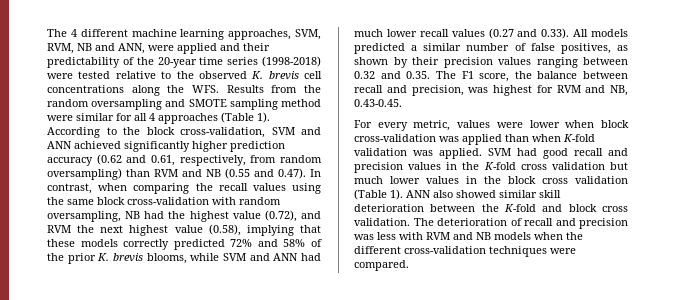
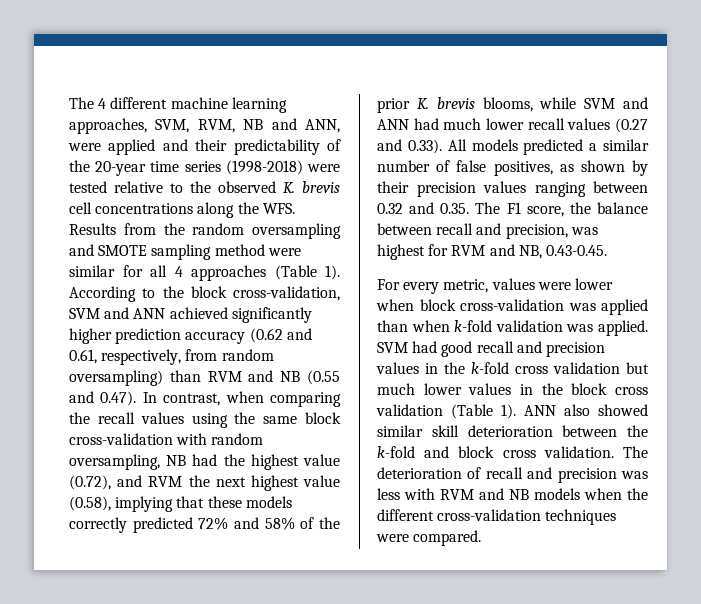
[563,134,595,142] K-fold -> [454,320,493,332] k-fold
[483,162,516,170] K-fold -> [471,362,509,374] k-fold
[504,204,536,212] K-fold -> [377,446,415,458] k-fold

